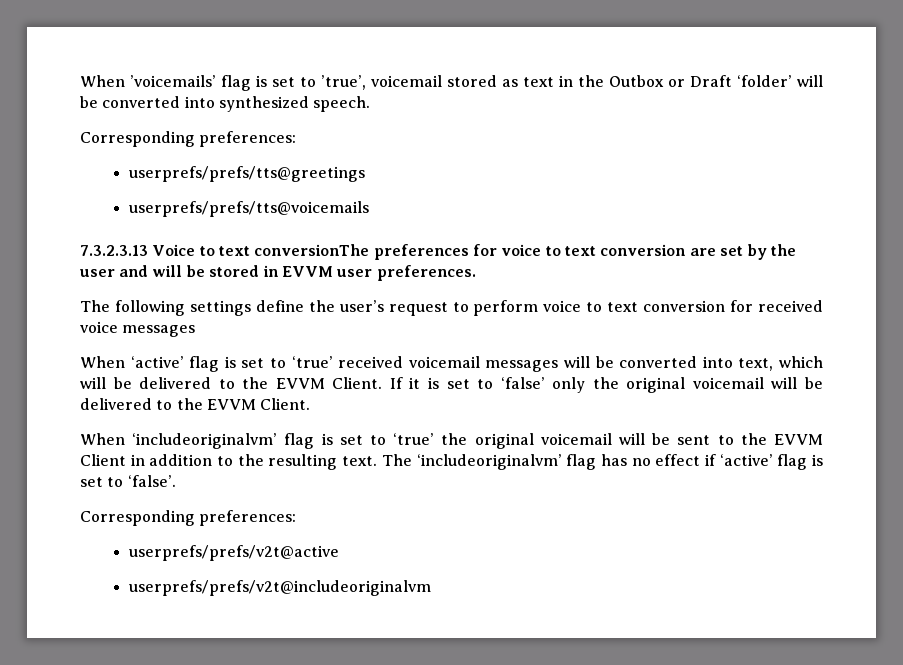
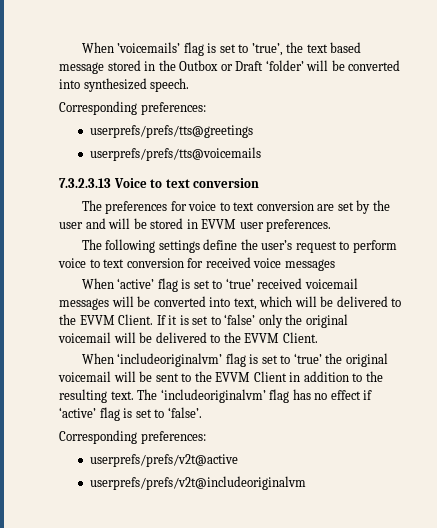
[371,75,554,87] voicemail stored as text -> [286,42,362,53] [59,60,141,74] the text based message stored
[254,244,370,256] conversionThe -> [193,178,260,188] [81,200,102,211] conversion // The

